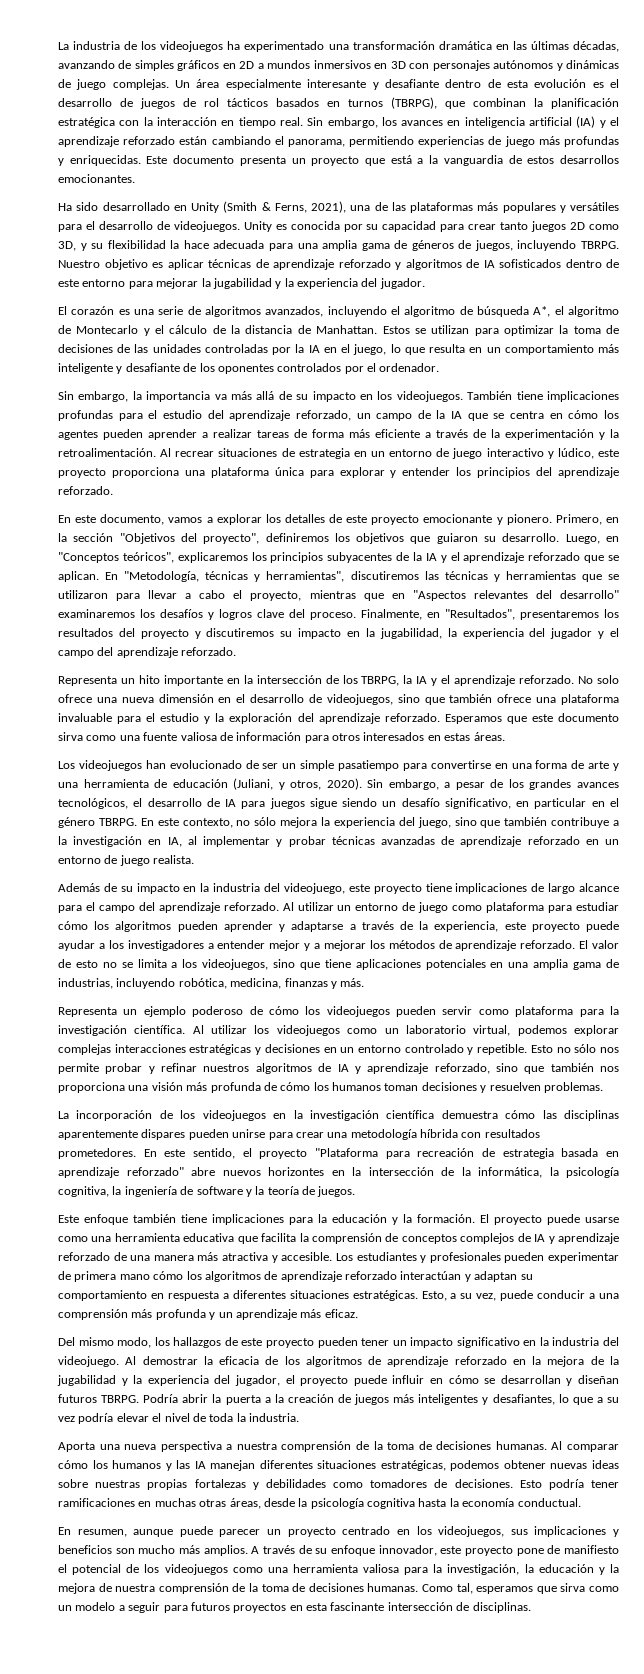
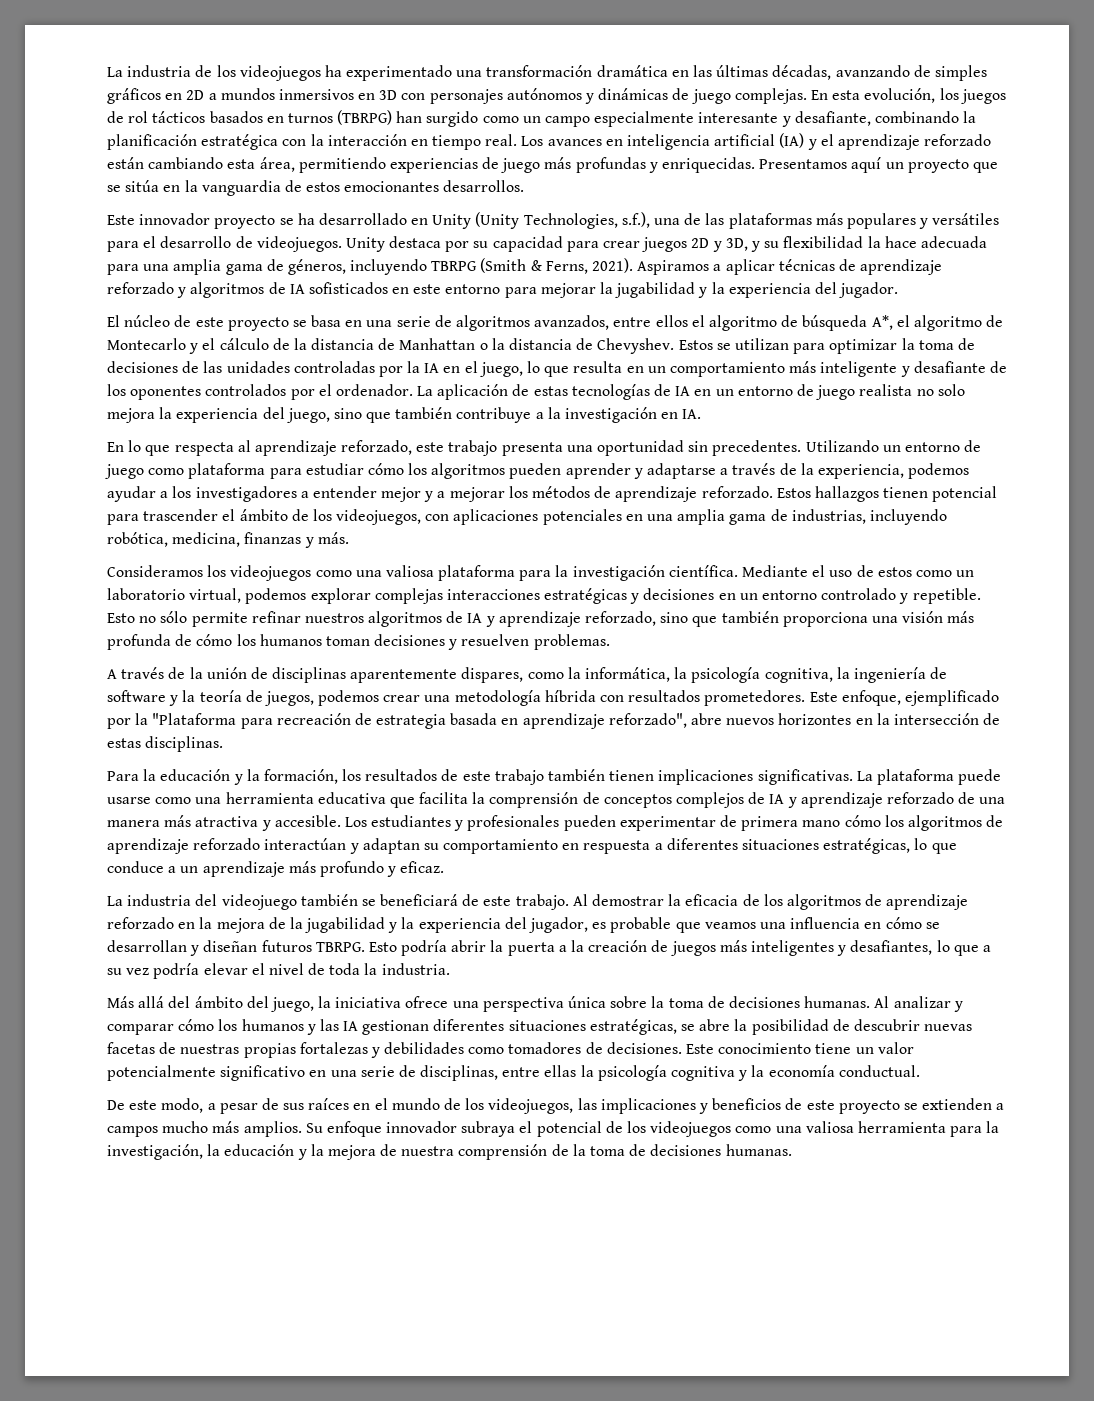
[175,79,619,90] [58,98,133,107] Un área especialmente interesante y desafiante dentro de esta evolución es el desarrollo de -> [810,88,959,103] En esta evolución, los
[391,97,526,109] (TBRPG), que combinan -> [337,110,959,127] (TBRPG) han surgido como un campo especialmente interesante y desafiante, combinando
[307,117,397,128] Sin embargo, los -> [521,136,544,146] Los
[274,136,345,147] el panorama, -> [227,157,295,172] esta área,
[146,155,620,166] [58,174,135,183] [58,201,346,213] Este documento presenta un proyecto que está a la vanguardia de estos desarrollos emocionantes. // Ha sido desarrollado en Unity (Smith & Ferns, 2021), -> [759,157,998,173] [107,180,525,196] [107,212,650,229] Presentamos aquí un proyecto que se sitúa en la vanguardia de estos emocionantes desarrollos. // Este innovador proyecto se ha desarrollado en Unity (Unity Technologies, s.f.),
[275,221,340,230] es conocida -> [389,236,442,248] destaca
[500,222,529,230] tanto -> (641, 244) none
[589,224,619,230] como -> [712,241,722,252] y
[411,240,619,251] [58,259,163,270] géneros de juegos, incluyendo TBRPG. Nuestro objetivo es -> [287,258,722,275] géneros, incluyendo TBRPG (Smith & Ferns, 2021). Aspiramos a
[565,259,619,268] dentro de -> [392,287,410,294] en
[71,306,130,315] corazón es -> [124,315,363,331] núcleo de este proyecto se basa en
[327,306,387,317] incluyendo -> [613,315,688,327] entre ellos
[316,325,378,334] Manhattan. -> [399,338,675,354] Manhattan o la distancia de Chevyshev.
[58,391,619,402] [58,410,619,421] [58,429,619,440] [58,448,620,459] [58,467,619,478] [58,486,113,495] [58,514,619,525] [58,533,620,544] [58,552,619,563] [58,571,619,582] [58,590,619,601] [58,609,619,620] [58,628,620,639] [58,647,237,658] [58,675,619,686] [58,694,619,705] [58,713,619,724] [58,732,505,743] [58,760,619,771] [58,778,620,790] [58,798,619,809] [58,817,277,828] // Sin embargo, la importancia va más allá de su impacto en los videojuegos. También tiene implicaciones profundas para el estudio del aprendizaje reforzado, un campo de la IA que se centra en cómo los agentes pueden aprender a realizar tareas de forma más eficiente a través de la experimentación y la retroalimentación. Al recrear situaciones de estrategia en un entorno de juego interactivo y lúdico, este proyecto proporciona una plataforma única para explorar y entender los principios del aprendizaje reforzado. // En este documento, vamos a explorar los detalles de este proyecto emocionante y pionero. Primero, en la sección "Objetivos del proyecto", definiremos los objetivos que guiaron su desarrollo. Luego, en "Conceptos teóricos", explicaremos los principios subyacentes de la IA y el aprendizaje reforzado que se aplican. En "Metodología, técnicas y herramientas", discutiremos las técnicas y herramientas que se utilizaron para llevar a cabo el proyecto, mientras que en "Aspectos relevantes del desarrollo" examinaremos los desafíos y logros clave del proceso. Finalmente, en "Resultados", presentaremos los resultados del proyecto y discutiremos su impacto en la jugabilidad, la experiencia del jugador y el campo del aprendizaje reforzado. // Representa un hito importante en la intersección de los TBRPG, la IA y el aprendizaje reforzado. No solo ofrece una nueva dimensión en el desarrollo de videojuegos, sino que también ofrece una plataforma invaluable para el estudio y la exploración del aprendizaje reforzado. Esperamos que este documento sirva como una fuente valiosa de información para otros interesados en estas áreas. // Los videojuegos han evolucionado de ser un simple pasatiempo para convertirse en una forma de arte y una herramienta de educación (Juliani, y otros, 2020). Sin embargo, a pesar de los grandes avances tecnológicos, el desarrollo de IA para juegos sigue siendo un desafío significativo, en particular en el género TBRPG. En este contexto, no sólo -> [417,384,965,400] La aplicación de estas tecnologías de IA en un entorno de juego realista no solo
[167,836,619,847] [58,855,195,866] [58,883,620,894] [58,902,334,913] IA, al implementar y probar técnicas avanzadas de aprendizaje reforzado en un entorno de juego realista. // Además de su impacto en la industria del videojuego, este proyecto tiene implicaciones de largo alcance para el campo del aprendizaje reforzado. Al utilizar -> [682,409,702,419] [107,440,879,456] IA. // En lo que respecta al aprendizaje reforzado, este trabajo presenta una oportunidad sin precedentes. Utilizando
[504,921,620,932] este proyecto puede -> [908,463,970,479] podemos
[579,940,619,949] [58,959,351,970] El valor de esto no se limita a los videojuegos, sino que tiene -> [776,486,998,502] [107,509,450,525] Estos hallazgos tienen potencial para trascender el ámbito de los videojuegos, con
[58,1006,509,1017] Representa un ejemplo poderoso de cómo los videojuegos pueden servir como -> [107,565,434,581] Consideramos los videojuegos como una valiosa
[192,1025,340,1036] Al utilizar los videojuegos -> [742,565,912,577] Mediante el uso de estos
[600,1047,619,1053] [58,1063,155,1074] nos permite probar y -> [191,612,248,627] permite
[599,1066,619,1072] nos -> (779, 617) none
[58,1110,619,1121] [58,1129,540,1140] [58,1148,620,1159] [58,1167,454,1178] La incorporación de los videojuegos en la investigación científica demuestra cómo las disciplinas aparentemente dispares pueden unirse para crear una metodología híbrida con resultados prometedores. En este sentido, el proyecto "Plataforma para recreación de estrategia basada en aprendizaje reforzado" abre nuevos horizontes en la intersección de -> [107,667,564,683] A través de la unión de disciplinas aparentemente dispares, como
[317,1186,356,1197] [58,1214,542,1225] juegos. // Este enfoque también tiene implicaciones para la educación y la formación. El proyecto -> [264,690,999,706] [107,713,1001,729] [107,736,224,752] [107,769,954,785] juegos, podemos crear una metodología híbrida con resultados prometedores. Este enfoque, ejemplificado por la "Plataforma para recreación de estrategia basada en aprendizaje reforzado", abre nuevos horizontes en la intersección de estas disciplinas. // Para la educación y la formación, los resultados de este trabajo también tienen implicaciones significativas. La plataforma
[352,1290,620,1301] [58,1309,216,1320] estratégicas. Esto, a su vez, puede conducir a una comprensión más profunda y -> [823,838,957,854] [107,861,177,873] estratégicas, lo que conduce a
(322, 1313) none -> [319,861,397,877] profundo y
[58,1337,619,1348] [58,1356,119,1367] Del mismo modo, los hallazgos de este proyecto pueden tener un impacto significativo en la industria del videojuego. -> [107,894,569,910] La industria del videojuego también se beneficiará de este trabajo.
[285,1375,425,1386] el proyecto puede influir -> [592,917,861,933] es probable que veamos una influencia
[143,1394,179,1403] Podría -> [368,940,448,956] Esto podría
[58,1441,369,1452] Aporta una nueva perspectiva a nuestra comprensión de -> [107,996,648,1012] Más allá del ámbito del juego, la iniciativa ofrece una perspectiva única sobre
(563, 1445) none -> [893,996,963,1012] analizar y
[210,1460,620,1471] [58,1479,88,1488] manejan diferentes situaciones estratégicas, podemos obtener nuevas ideas sobre -> [362,1019,973,1035] [107,1042,177,1054] gestionan diferentes situaciones estratégicas, se abre la posibilidad de descubrir nuevas facetas de
[519,1479,619,1490] [58,1498,295,1509] Esto podría tener ramificaciones en muchas otras áreas, desde -> [686,1042,914,1054] [107,1065,577,1081] Este conocimiento tiene un valor potencialmente significativo en una serie de disciplinas, entre ellas
[418,1498,447,1507] hasta -> [738,1070,748,1081] y
[58,1526,528,1537] En resumen, aunque puede parecer un proyecto centrado en los videojuegos, sus -> [107,1098,597,1114] De este modo, a pesar de sus raíces en el mundo de los videojuegos, las
[115,1545,620,1556] son mucho más amplios. A través de su enfoque innovador, este proyecto pone de manifiesto -> [785,1098,1005,1114] [107,1121,516,1137] de este proyecto se extienden a campos mucho más amplios. Su enfoque innovador subraya
[292,1564,400,1573] herramienta valiosa -> [805,1121,946,1133] valiosa herramienta
[422,1583,620,1594] [58,1602,531,1613] Como tal, esperamos que sirva como un modelo a seguir para futuros proyectos en esta fascinante intersección de disciplinas. -> (792, 1150) none

